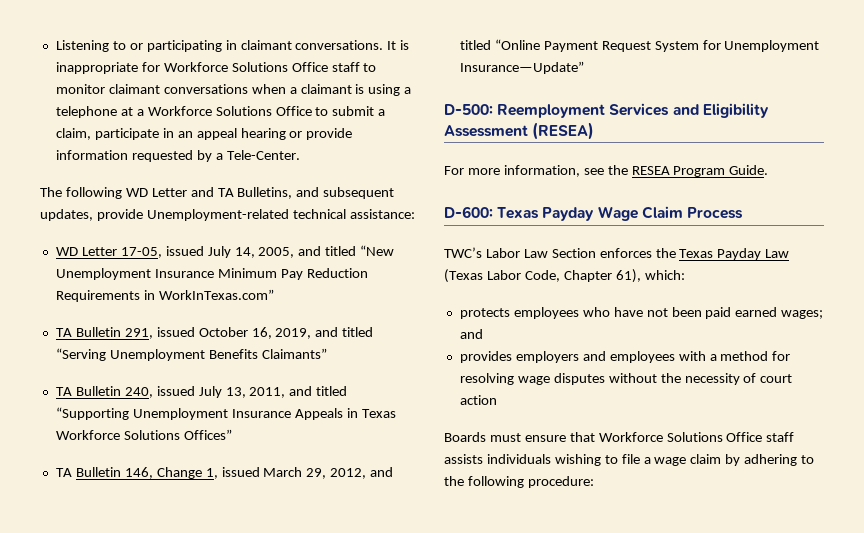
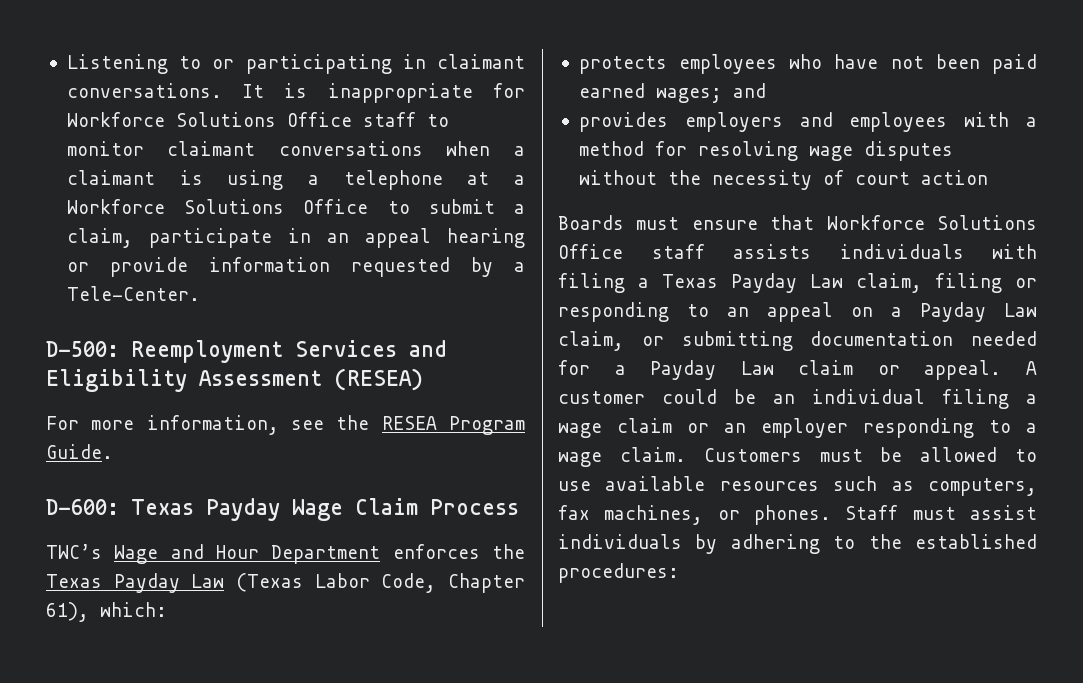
[40,187,395,199] [40,209,415,221] [55,245,395,258] [55,268,368,280] [55,289,274,302] [55,327,374,339] [55,348,327,361] [55,386,348,398] [55,407,396,420] [55,429,232,440] [55,467,394,479] [459,39,820,52] [459,61,584,74] // The following WD Letter and TA Bulletins, and subsequent updates, provide Unemployment-related technical assistance: // WD Letter 17-05, issued July 14, 2005, and titled “New Unemployment Insurance Minimum Pay Reduction Requirements in WorkInTexas.com” // TA Bulletin 291, issued October 16, 2019, and titled “Serving Unemployment Benefits Claimants” // TA Bulletin 240, issued July 13, 2011, and titled “Supporting Unemployment Insurance Appeals in Texas Workforce Solutions Offices” // TA Bulletin 146, Change 1, issued March 29, 2012, and titled “Online Payment Request System for Unemployment Insurance—Update” -> (200, 293) none
[485,248,596,258] Labor Law Section -> [114,544,381,564] Wage and Hour Department
[554,454,722,466] wishing to file a wage claim -> [992,244,1037,259] [558,273,1037,293] [558,302,1037,322] [558,331,1037,351] [558,360,1037,380] [558,389,1037,409] [558,418,1037,438] [558,447,1037,467] [558,476,1037,496] [558,505,1037,525] [558,534,682,549] with filing a Texas Payday Law claim, filing or responding to an appeal on a Payday Law claim, or submitting documentation needed for a Payday Law claim or appeal. A customer could be an individual filing a wage claim or an employer responding to a wage claim. Customers must be allowed to use available resources such as computers, fax machines, or phones. Staff must assist individuals
[467,476,594,488] following procedure: -> [915,534,1037,549] [558,563,679,583] established procedures:

